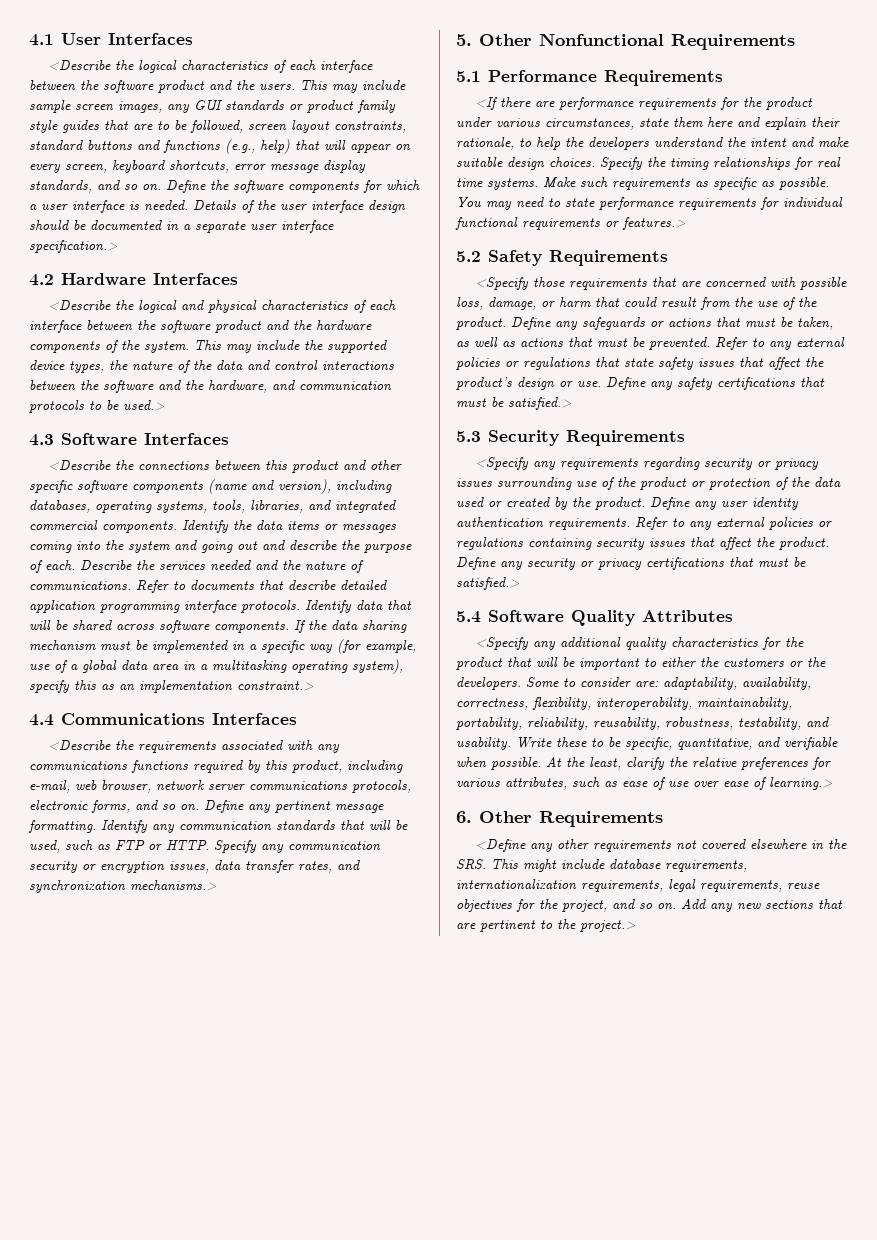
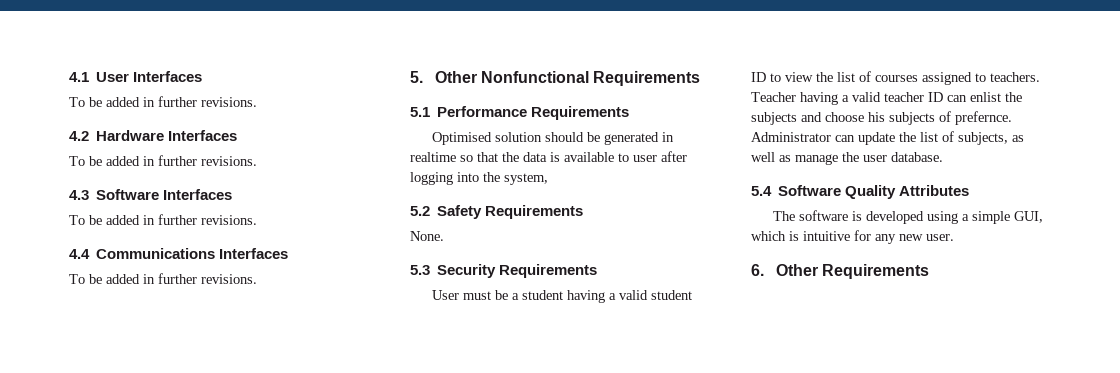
[47,60,373,73] [29,80,406,93] [29,100,396,113] [29,120,406,133] [29,139,411,154] [29,160,366,173] [29,180,420,193] [29,200,406,213] [29,220,334,233] [29,240,118,253] [29,273,238,286] [47,300,396,313] [29,320,372,333] [29,340,387,353] [29,360,394,373] [29,380,392,393] [29,400,165,413] [29,433,229,446] [47,460,402,473] [29,479,392,494] [29,500,396,513] [29,520,396,533] [29,540,412,553] [29,560,364,573] [29,580,387,593] [29,600,412,613] [29,620,407,633] [29,639,416,654] [29,659,403,674] [29,680,314,693] [29,713,297,726] [47,740,340,753] [29,760,403,773] [29,780,411,793] [29,800,384,813] [28,820,408,833] [29,840,381,853] [29,860,360,873] [29,880,217,893] <Describe the logical characteristics of each interface between the software product and the users. This may include sample screen images, any GUI standards or product family style guides that are to be followed, screen layout constraints, standard buttons and functions (e.g., help) that will appear on every screen, keyboard shortcuts, error message display standards, and so on. Define the software components for which a user interface is needed. Details of the user interface design should be documented in a separate user interface specification.> // 4.2 Hardware Interfaces // <Describe the logical and physical characteristics of each interface between the software product and the hardware components of the system. This may include the supported device types, the nature of the data and control interactions between the software and the hardware, and communication protocols to be used.> // 4.3 Software Interfaces // <Describe the connections between this product and other specific software components (name and version), including databases, operating systems, tools, libraries, and integrated commercial components. Identify the data items or messages coming into the system and going out and describe the purpose of each. Describe the services needed and the nature of communications. Refer to documents that describe detailed application programming interface protocols. Identify data that will be shared across software components. If the data sharing mechanism must be implemented in a specific way (for example, use of a global data area in a multitasking operating system), specify this as an implementation constraint.> // 4.4 Communications Interfaces // <Describe the requirements associated with any communications functions required by this product, including e-mail, web browser, network server communications protocols, electronic forms, and so on. Define any pertinent message formatting. Identify any communication standards that will be used, such as FTP or HTTP. Specify any communication security or encryption issues, data transfer rates, and synchronization mechanisms.> -> [69,96,257,107] [69,130,238,141] [69,155,257,166] [69,189,233,200] [69,214,257,225] [69,248,289,259] [69,273,257,284] To be added in further revisions. // 4.2 Hardware Interfaces // To be added in further revisions. // 4.3 Software Interfaces // To be added in further revisions. // 4.4 Communications Interfaces // To be added in further revisions.
[474,97,813,110] [456,117,840,130] [456,137,849,150] [456,157,841,170] [456,177,829,190] [456,197,843,210] [455,217,686,230] [456,250,668,266] [474,277,847,290] [456,297,817,310] [456,317,833,330] [456,337,845,350] [456,357,824,370] [456,377,825,390] [456,397,572,410] [456,430,685,446] [474,457,819,470] [456,477,841,490] [456,497,799,510] [456,517,832,530] [456,537,829,550] [456,557,806,570] [456,577,520,590] [456,610,733,626] [474,637,804,650] [456,657,826,670] [456,677,811,690] [456,697,792,710] [456,717,829,730] [456,737,838,750] [456,757,831,770] [456,777,833,790] [456,811,663,827] [474,839,847,852] [456,859,747,872] [456,879,820,892] [456,899,843,912] [456,919,636,932] <If there are performance requirements for the product under various circumstances, state them here and explain their rationale, to help the developers understand the intent and make suitable design choices. Specify the timing relationships for real time systems. Make such requirements as specific as possible. You may need to state performance requirements for individual functional requirements or features.> // 5.2 Safety Requirements // <Specify those requirements that are concerned with possible loss, damage, or harm that could result from the use of the product. Define any safeguards or actions that must be taken, as well as actions that must be prevented. Refer to any external policies or regulations that state safety issues that affect the product’s design or use. Define any safety certifications that must be satisfied.> // 5.3 Security Requirements // <Specify any requirements regarding security or privacy issues surrounding use of the product or protection of the data used or created by the product. Define any user identity authentication requirements. Refer to any external policies or regulations containing security issues that affect the product. Define any security or privacy certifications that must be satisfied.> // 5.4 Software Quality Attributes // <Specify any additional quality characteristics for the product that will be important to either the customers or the developers. Some to consider are: adaptability, availability, correctness, flexibility, interoperability, maintainability, portability, reliability, reusability, robustness, testability, and usability. Write these to be specific, quantitative, and verifiable when possible. At the least, clarify the relative preferences for various attributes, such as ease of use over ease of learning.> // 6. Other Requirements // <Define any other requirements not covered elsewhere in the SRS. This might include database requirements, internationalization requirements, legal requirements, reuse objectives for the project, and so on. Add any new sections that are pertinent to the project.> -> [432,132,675,145] [410,151,687,162] [410,172,548,185] [410,205,584,219] [410,231,444,241] [410,264,598,278] [432,290,693,303] [751,71,1040,85] [751,92,1022,105] [751,111,1012,125] [751,131,1024,145] [751,152,943,165] [751,185,970,199] [773,210,1044,224] [751,230,954,244] [751,264,930,279] Optimised solution should be generated in realtime so that the data is available to user after logging into the system, // 5.2 Safety Requirements // None. // 5.3 Security Requirements // User must be a student having a valid student ID to view the list of courses assigned to teachers. Teacher having a valid teacher ID can enlist the subjects and choose his subjects of prefernce. Administrator can update the list of subjects, as well as manage the user database. // 5.4 Software Quality Attributes // The software is developed using a simple GUI, which is intuitive for any new user. // 6. Other Requirements

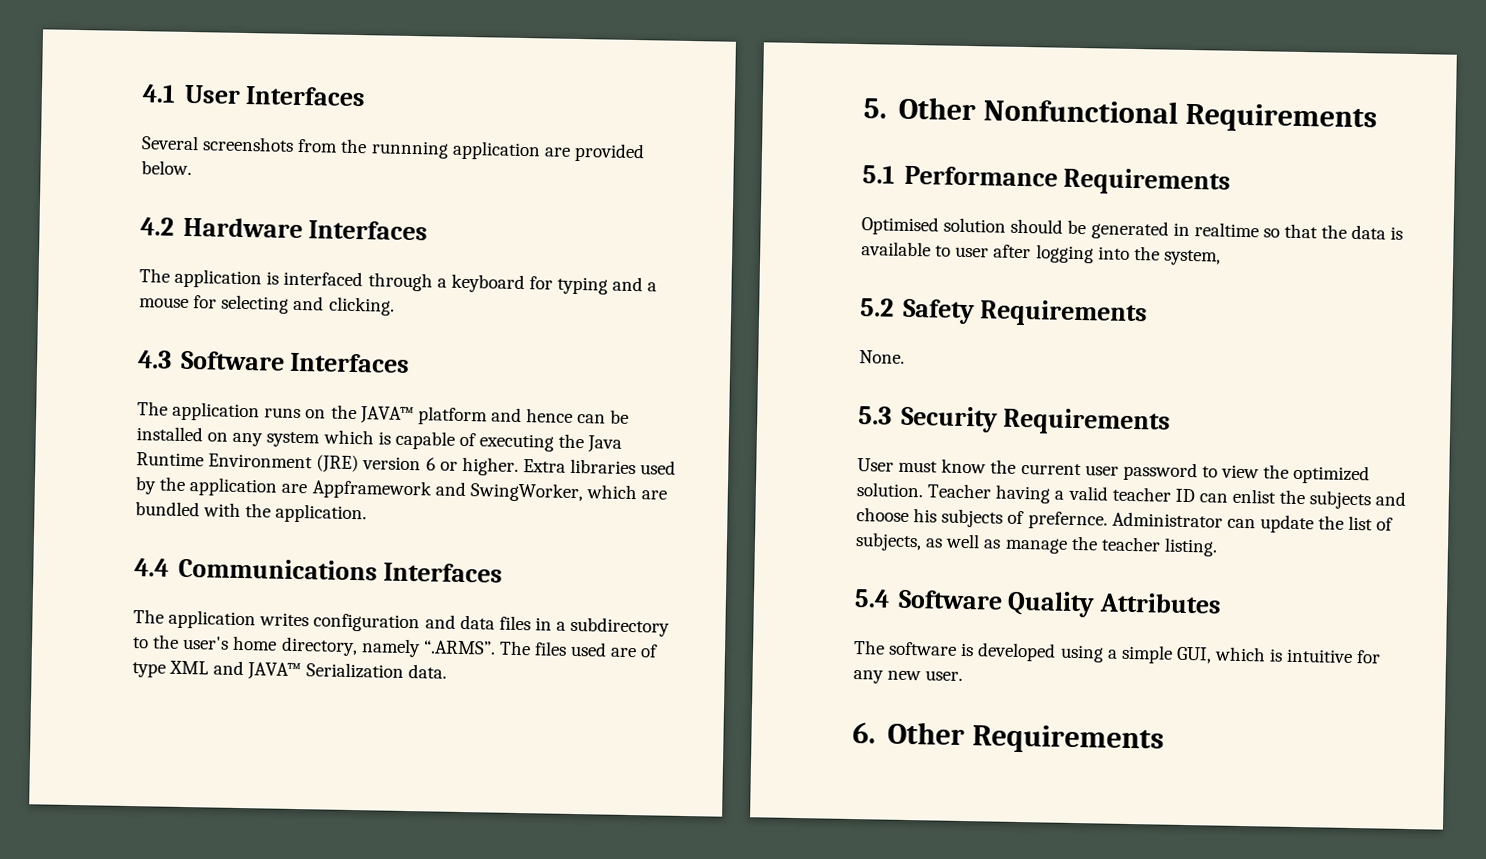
[69,96,257,107] [69,130,238,141] [69,155,257,166] [69,189,233,200] [69,214,257,225] [69,248,289,259] [69,273,257,284] To be added in further revisions. // 4.2 Hardware Interfaces // To be added in further revisions. // 4.3 Software Interfaces // To be added in further revisions. // 4.4 Communications Interfaces // To be added in further revisions. -> [141,135,645,163] [141,160,192,176] [140,216,429,241] [139,268,658,295] [139,294,395,316] [138,350,411,374] [137,401,630,426] [136,426,623,453] [136,452,677,476] [135,476,668,503] [135,501,368,524] [134,557,504,583] [133,609,671,637] [132,634,659,658] [132,660,447,681] Several screenshots from the runnning application are provided below. // 4.2 Hardware Interfaces // The application is interfaced through a keyboard for typing and a mouse for selecting and clicking. // 4.3 Software Interfaces // The application runs on the JAVA™ platform and hence can be installed on any system which is capable of executing the Java Runtime Environment (JRE) version 6 or higher. Extra libraries used by the application are Appframework and SwingWorker, which are bundled with the application. // 4.4 Communications Interfaces // The application writes configuration and data files in a subdirectory to the user's home directory, namely “.ARMS”. The files used are of type XML and JAVA™ Serialization data.
[495,290,693,303] [751,71,1040,85] be a student having a valid student ID to view the list of courses assigned to teachers. -> [941,458,1371,485] [856,482,924,498] know the current user password to view the optimized solution.
[863,152,943,162] user database. -> [1100,536,1218,557] teacher listing.

